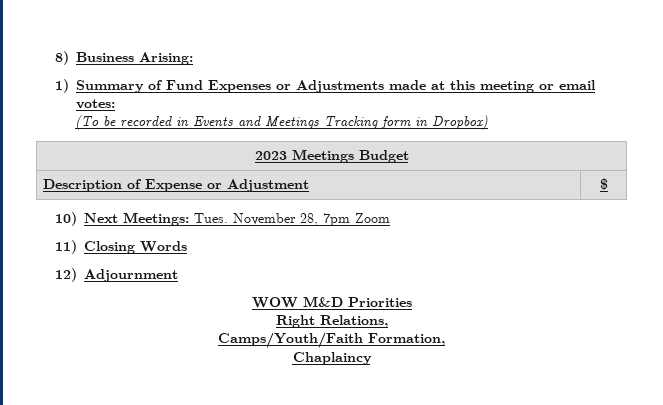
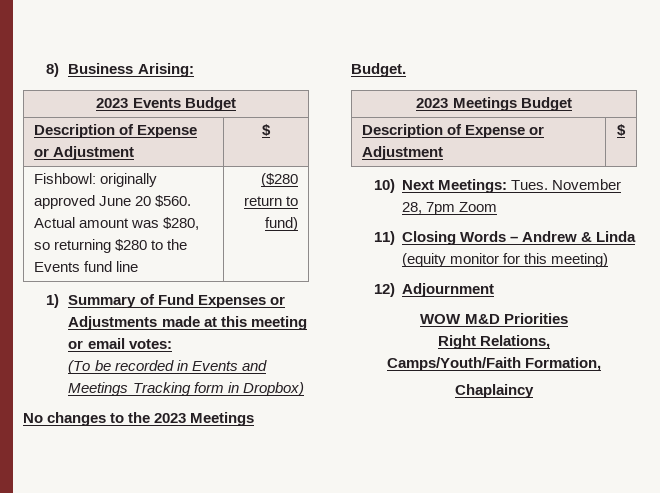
(194, 58) none -> [96,97,236,111] [33,124,197,138] [33,146,134,160] [262,124,271,136] [33,173,157,187] [33,195,191,209] [33,217,199,230] [33,239,187,253] [33,261,138,272] [261,173,299,187] [244,196,299,206] [265,217,299,231] // 2023 Events Budget // Description of Expense or Adjustment | $ // Fishbowl: originally approved June 20 $560. Actual amount was $280, so returning $280 to the Events fund line | ($280 return to fund)
(488, 122) none -> [23,412,255,426] [351,63,406,77] // No changes to the 2023 Meetings Budget.
(188, 246) none -> [510,231,637,242] [402,253,609,267] – Andrew & Linda (equity monitor for this meeting)

